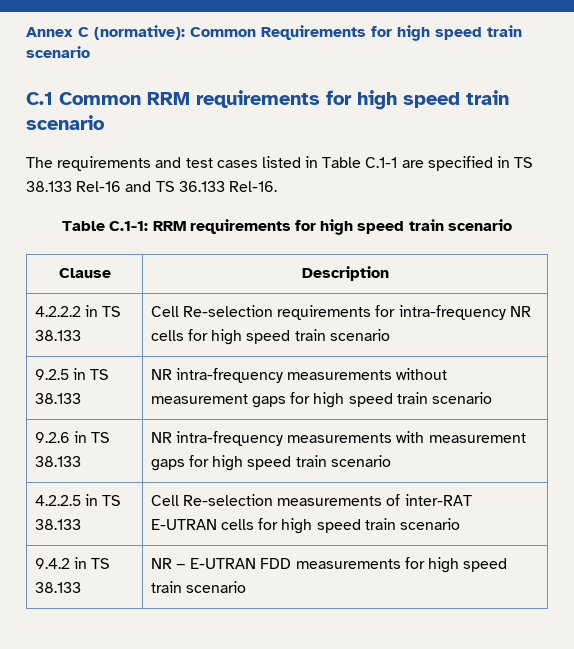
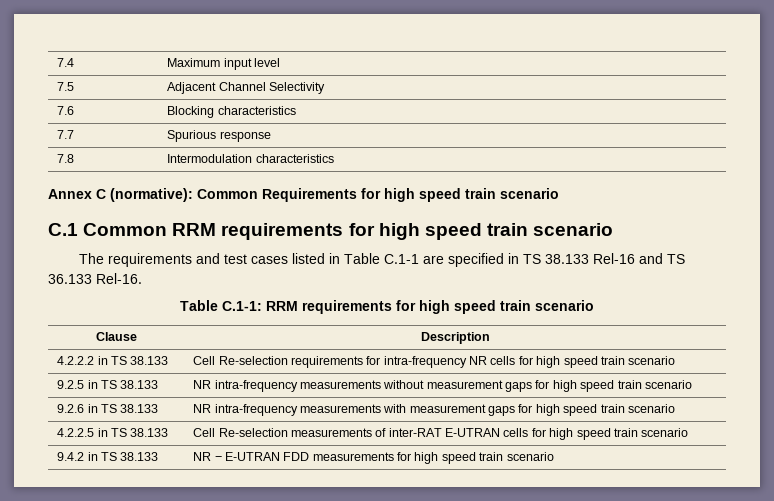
(26, 32) none -> [57,58,75,67] [167,58,280,70] [57,82,75,91] [167,82,325,94] [57,106,75,115] [167,106,296,118] [57,130,75,139] [167,130,271,142] [57,154,75,163] [167,154,334,163] 7.4 | Maximum input level // 7.5 | Adjacent Channel Selectivity // 7.6 | Blocking characteristics // 7.7 | Spurious response // 7.8 | Intermodulation characteristics //

